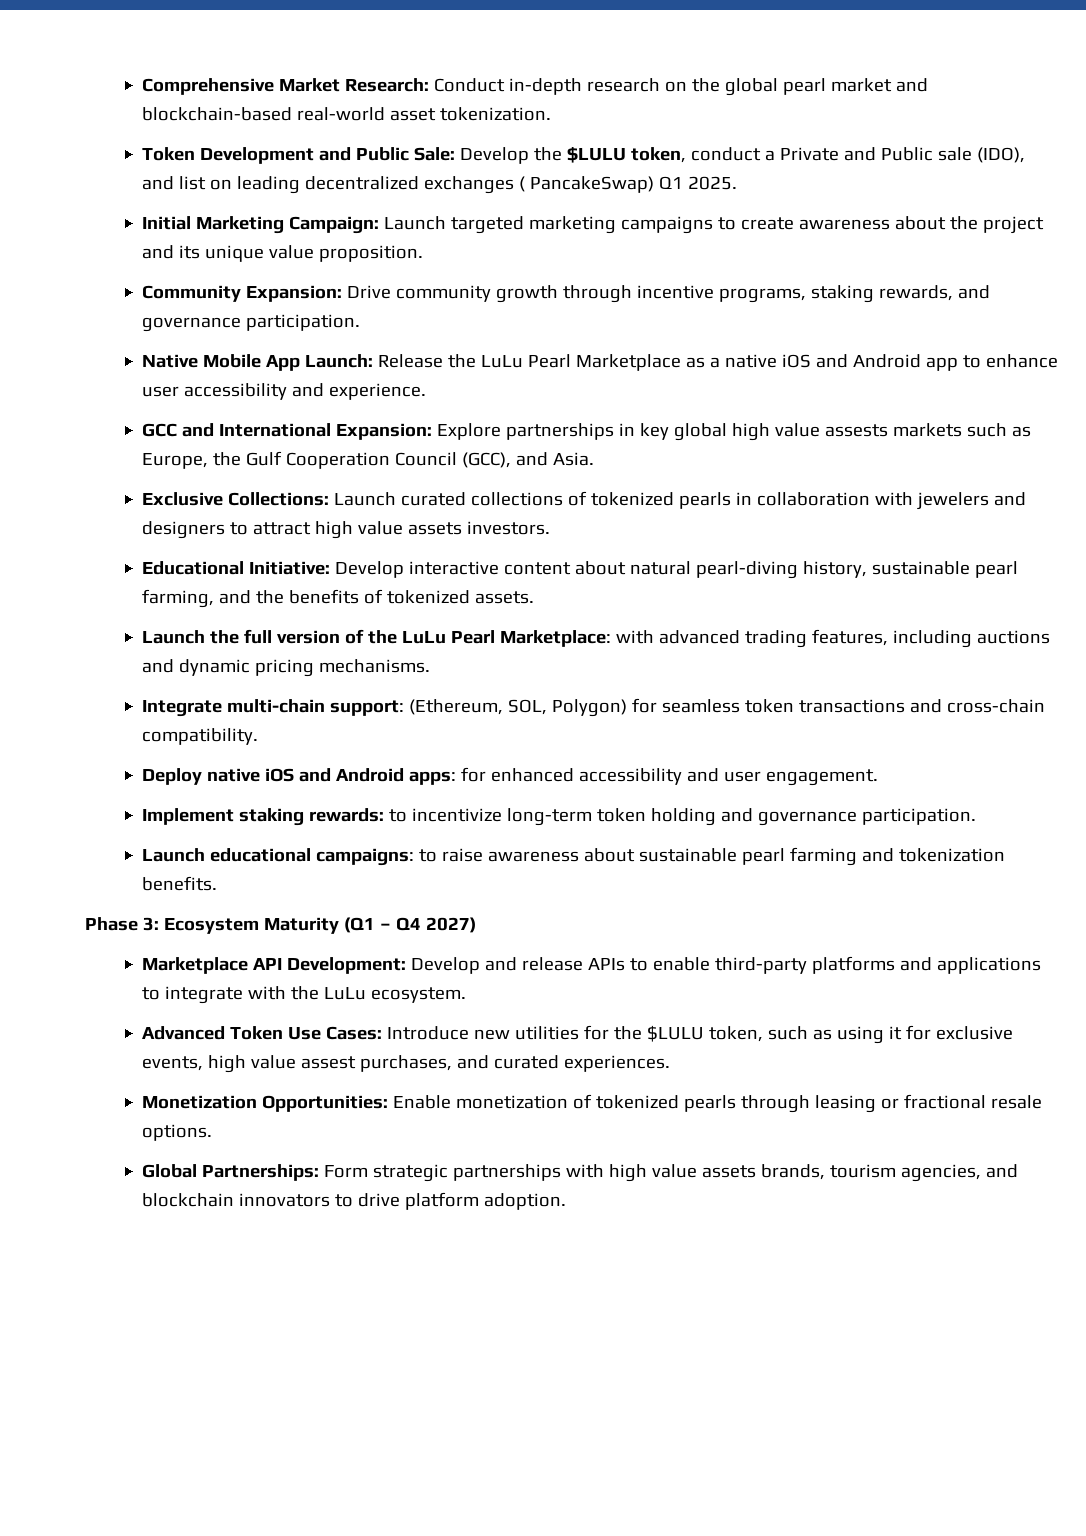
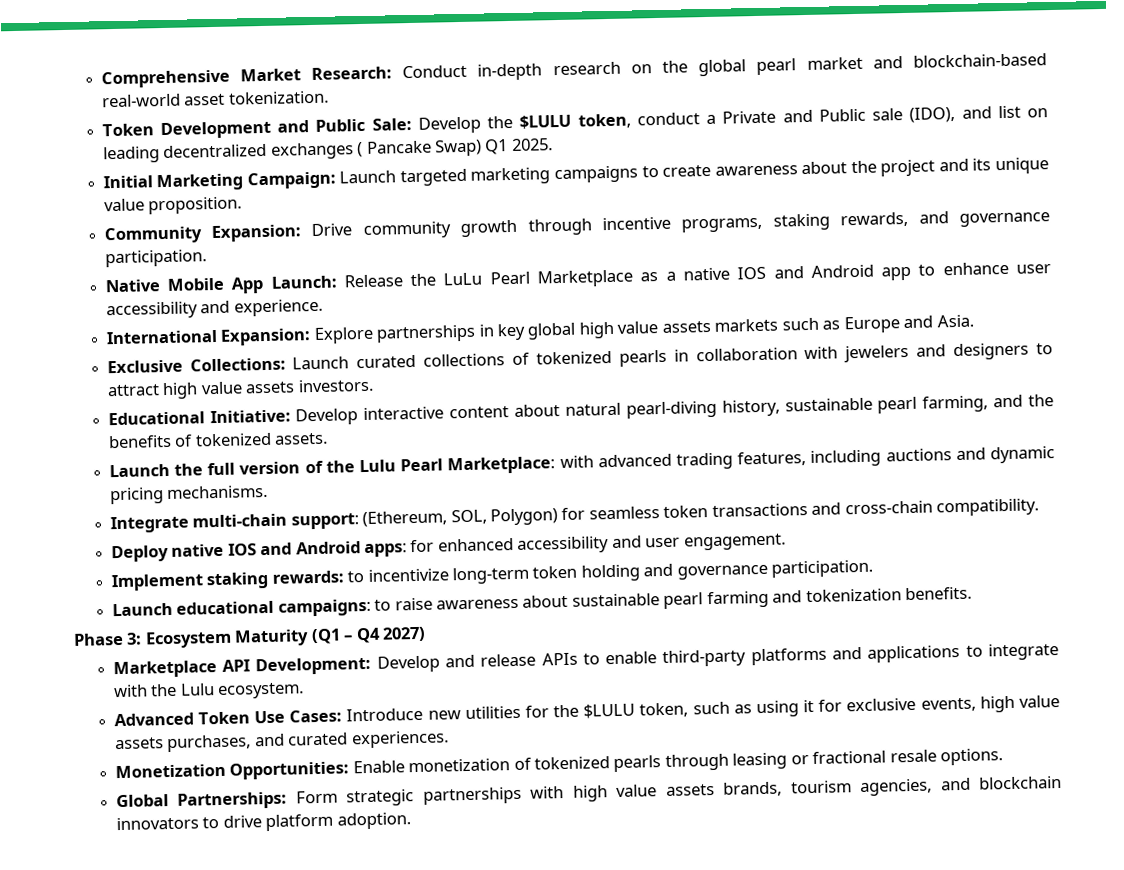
[530,176,655,193] PancakeSwap) -> [366,139,482,157] Pancake Swap)
[782,354,812,368] iOS -> [737,266,767,280] IOS
[142,423,215,437] GCC and -> (323, 307) none
[825,424,889,437] assests -> [661,320,711,333] assets
[142,451,512,469] Europe, the Gulf Cooperation Council (GCC), -> [843,316,900,334] Europe
[402,631,447,644] LuLu -> [358,459,396,473] Lulu
[265,768,295,782] iOS -> [227,543,257,556] IOS
[324,987,367,1000] LuLu -> [179,683,215,696] Lulu
[301,1056,357,1069] assest -> [114,737,164,750] assets

